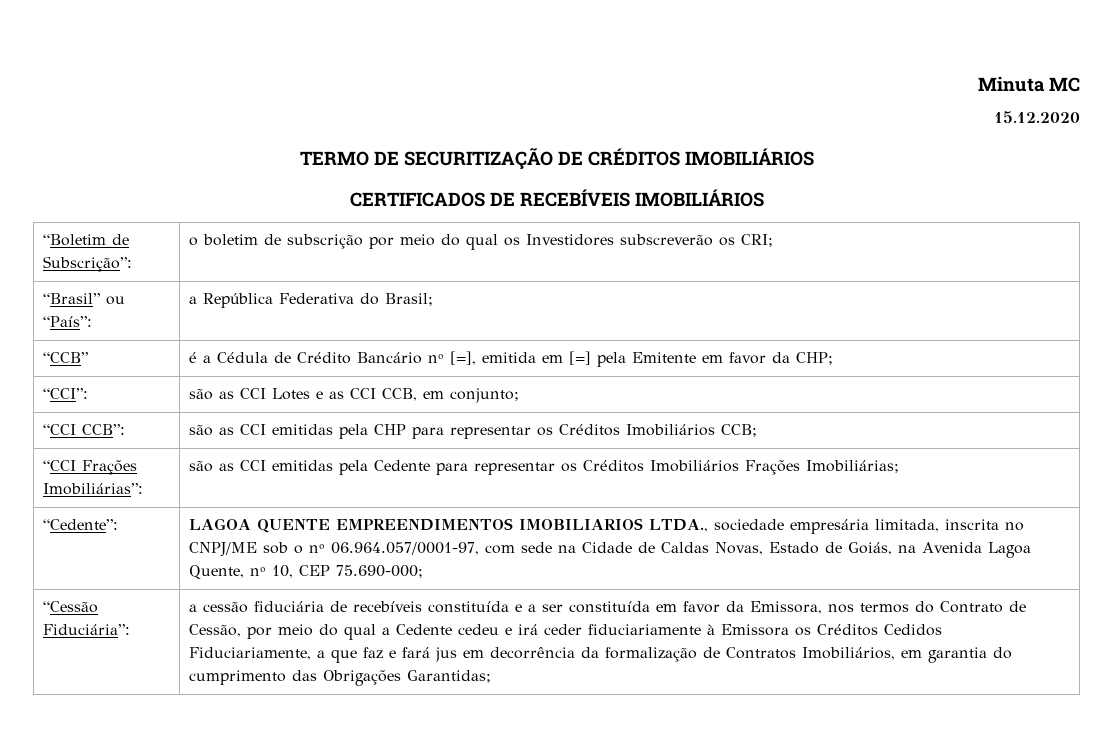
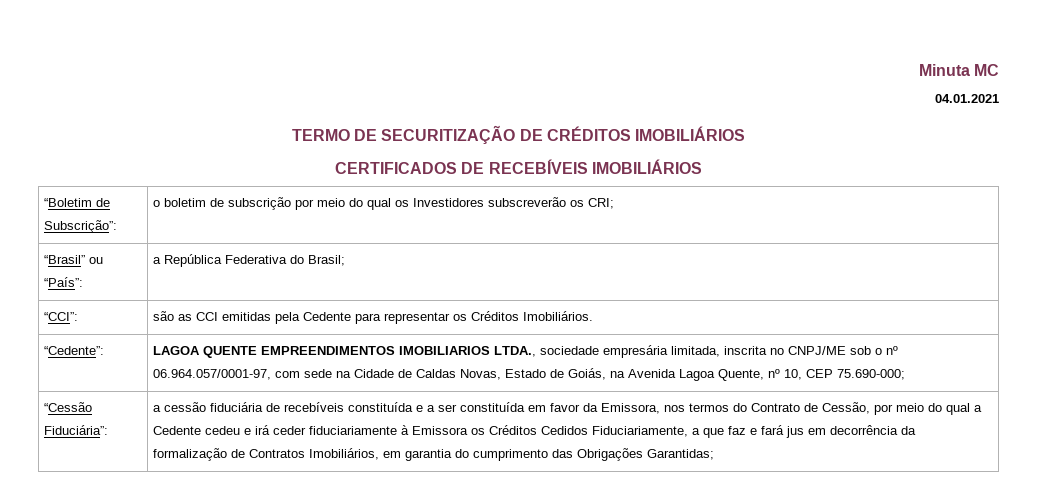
[994,111,1080,123] 15.12.2020 -> [935,94,999,103] 04.01.2021
[43,352,89,363] [189,351,834,367] [43,388,89,399] [189,388,520,403] [43,424,126,435] [189,424,758,439] [43,460,138,475] [43,483,144,495] “CCB” | é a Cédula de Crédito Bancário nº [=], emitida em [=] pela Emitente em favor da CHP; // “CCI”: | são as CCI Lotes e as CCI CCB, em conjunto; // “CCI CCB”: | são as CCI emitidas pela CHP para representar os Créditos Imobiliários CCB; // “CCI Frações Imobiliárias”: -> [44,312,79,321] “CCI”:
[650,460,900,475] Imobiliários Frações Imobiliárias; -> [523,311,594,321] Imobiliários.

